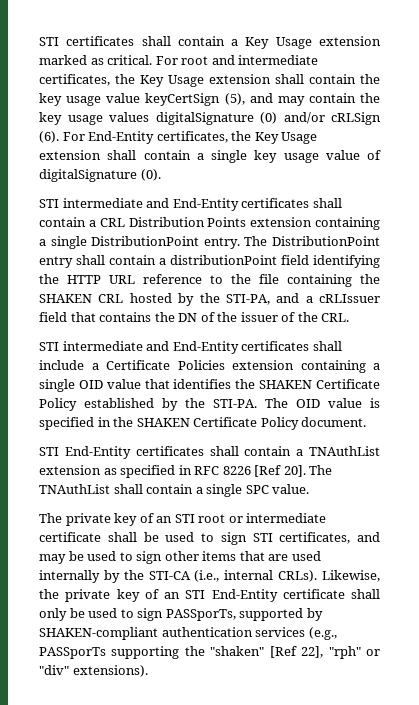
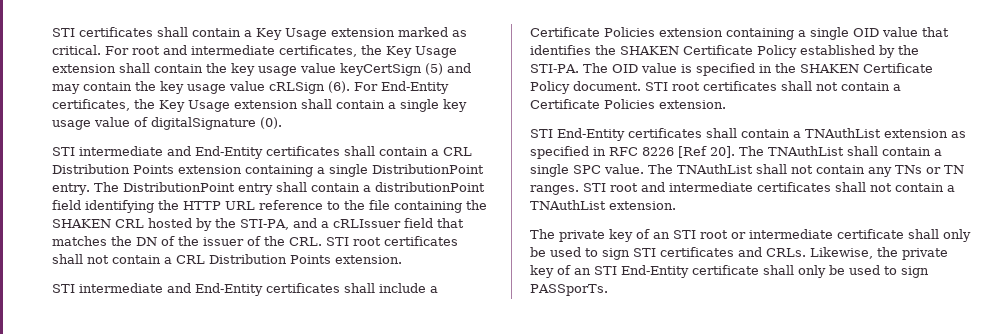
[224,93,245,105] (5), -> [425,63,443,75] (5)
[109,112,325,125] values digitalSignature (0) and/or -> [229,81,265,91] value
[99,312,152,322] contains -> [52,236,107,246] matches
(350, 317) none -> [326,236,458,246] [52,254,402,264] STI root certificates shall not contain a CRL Distribution Points extension.
(367, 422) none -> [645,81,901,91] [530,99,726,109] STI root certificates shall not contain a Certificate Policies extension.
(310, 489) none -> [648,164,964,177] [530,182,955,195] [530,200,676,210] The TNAuthList shall not contain any TNs or TN ranges. STI root and intermediate certificates shall not contain a TNAuthList extension.
(137, 537) none -> [943,229,971,242] only
[279,532,380,544] [39,551,321,564] [39,570,318,583] certificates, and may be used to sign other items that are used internally by the STI-CA (i.e., internal CRLs). -> [660,247,806,257] certificates and CRLs.
[165,608,323,621] [39,627,337,640] [39,646,380,659] [39,665,148,677] PASSporTs, supported by SHAKEN-compliant authentication services (e.g., PASSporTs supporting the "shaken" [Ref 22], "rph" or "div" extensions). -> [530,284,608,296] PASSporTs.

